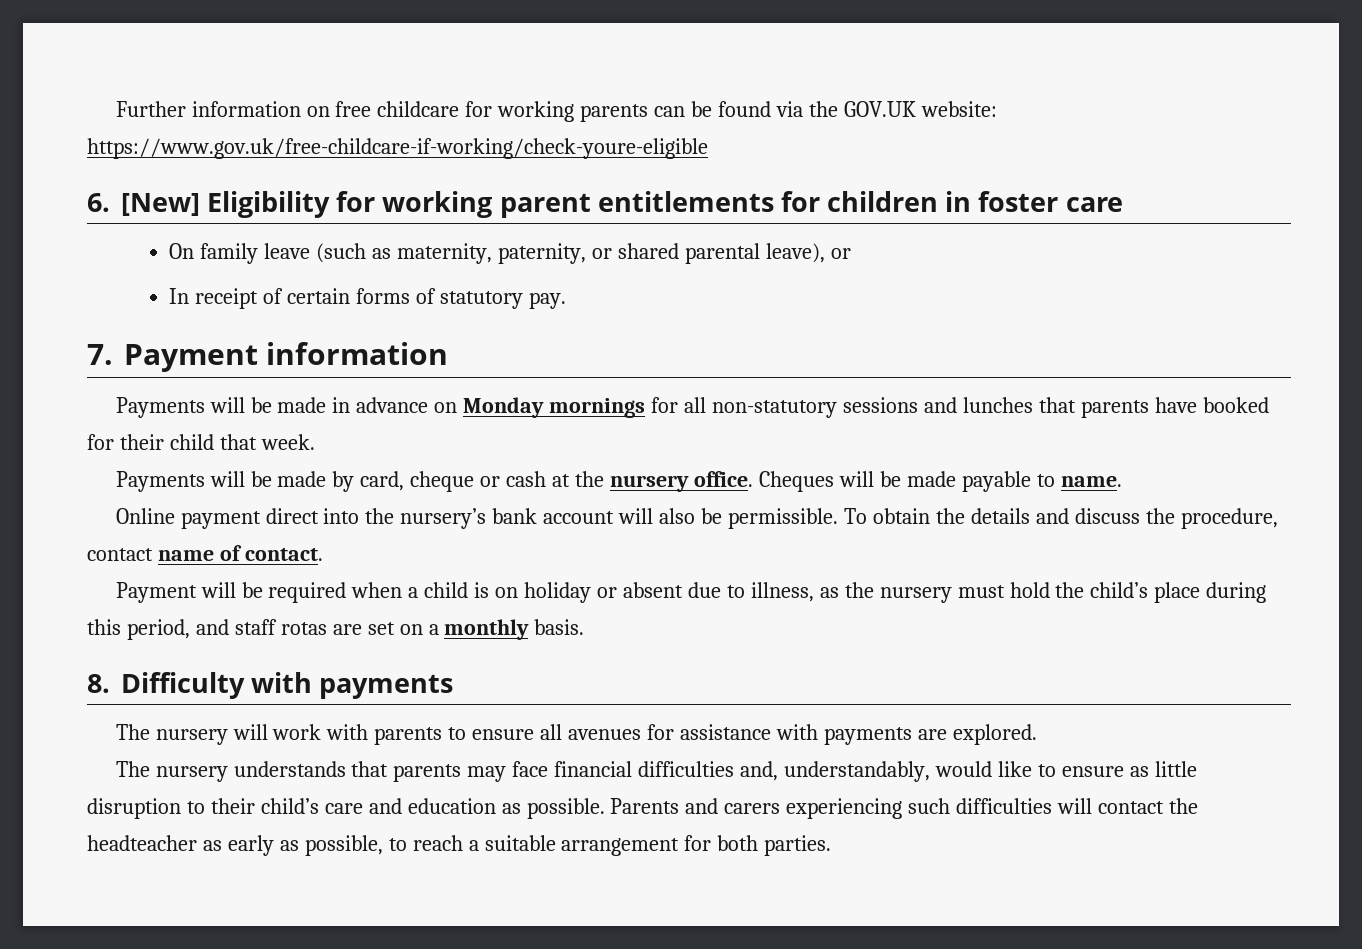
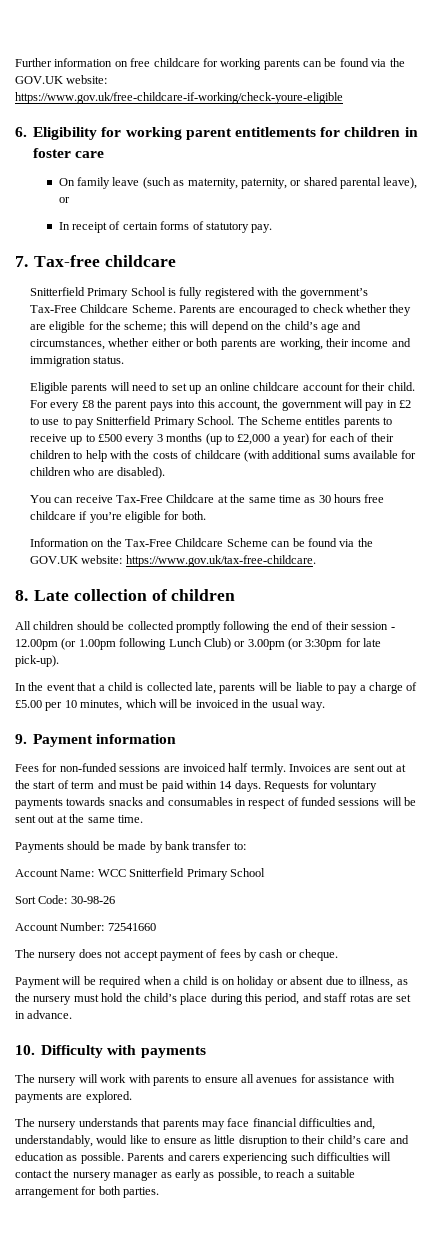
[121,193,200,216] [New] -> (27, 132) none
[124,342,448,372] [115,397,1269,418] [87,434,315,450] [115,471,245,492] Payment information // Payments will be made in advance on Monday mornings for all non-statutory sessions and lunches that parents have booked for their child that week. // Payments will -> [34,255,176,267] [29,287,368,299] [29,304,412,316] [29,321,362,333] [29,338,411,350] [29,356,125,367] [29,382,415,394] [29,399,412,411] [29,416,393,428] [29,433,394,445] [29,450,417,462] [29,467,166,479] [29,494,385,503] [29,511,206,523] [29,538,373,547] [29,555,316,567] [15,589,236,601] [15,621,395,633] [15,638,382,650] [15,655,59,667] [15,682,418,694] [15,699,326,711] [15,734,177,747] [15,763,406,775] [15,780,377,792] [15,797,417,809] [15,814,143,823] [15,841,101,853] Tax-free childcare // Snitterfield Primary School is fully registered with the government’s Tax-Free Childcare Scheme. Parents are encouraged to check whether they are eligible for the scheme; this will depend on the child’s age and circumstances, whether either or both parents are working, their income and immigration status. // Eligible parents will need to set up an online childcare account for their child. For every £8 the parent pays into this account, the government will pay in £2 to use to pay Snitterfield Primary School. The Scheme entitles parents to receive up to £500 every 3 months (up to £2,000 a year) for each of their children to help with the costs of childcare (with additional sums available for children who are disabled). // You can receive Tax-Free Childcare at the same time as 30 hours free childcare if you’re eligible for both. // Information on the Tax-Free Childcare Scheme can be found via the GOV.UK website: https://www.gov.uk/tax-free-childcare. // 8. Late collection of children // All children should be collected promptly following the end of their session - 12.00pm (or 1.00pm following Lunch Club) or 3.00pm (or 3:30pm for late pick-up). // In the event that a child is collected late, parents will be liable to pay a charge of £5.00 per 10 minutes, which will be invoiced in the usual way. // 9. Payment information // Fees for non-funded sessions are invoiced half termly. Invoices are sent out at the start of term and must be paid within 14 days. Requests for voluntary payments towards snacks and consumables in respect of funded sessions will be sent out at the same time. // Payments should
[360,471,1122,492] [115,508,1278,529] [87,545,323,561] card, cheque or cash at the nursery office. Cheques will be made payable to name. // Online payment direct into the nursery’s bank account will also be permissible. To obtain the details and discuss the procedure, contact name of contact. -> [164,841,246,850] [15,868,265,880] [15,895,115,904] [15,922,156,931] [15,949,339,961] bank transfer to: // Account Name: WCC Snitterfield Primary School // Sort Code: 30-98-26 // Account Number: 72541660 // The nursery does not accept payment of fees by cash or cheque.
[399,619,585,640] [87,674,110,693] on a monthly basis. // 8. -> [15,1010,73,1019] [15,1045,35,1055] in advance. // 10.
[87,835,197,851] headteacher -> [72,1171,159,1181] nursery manager

